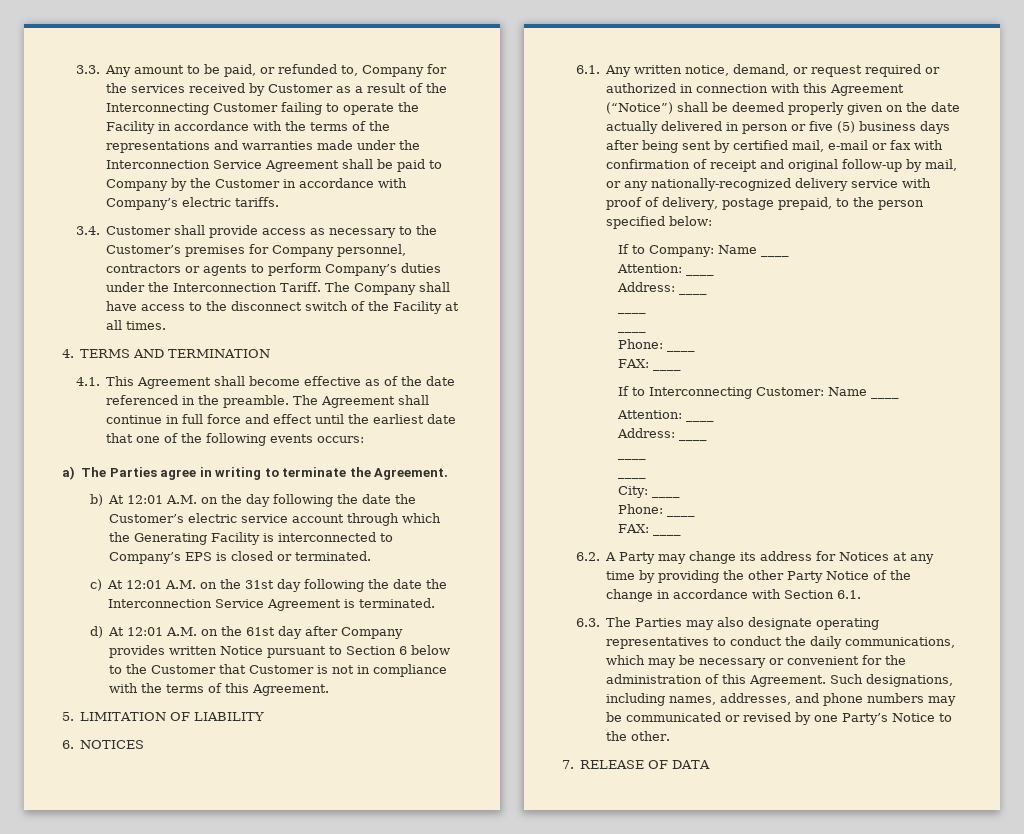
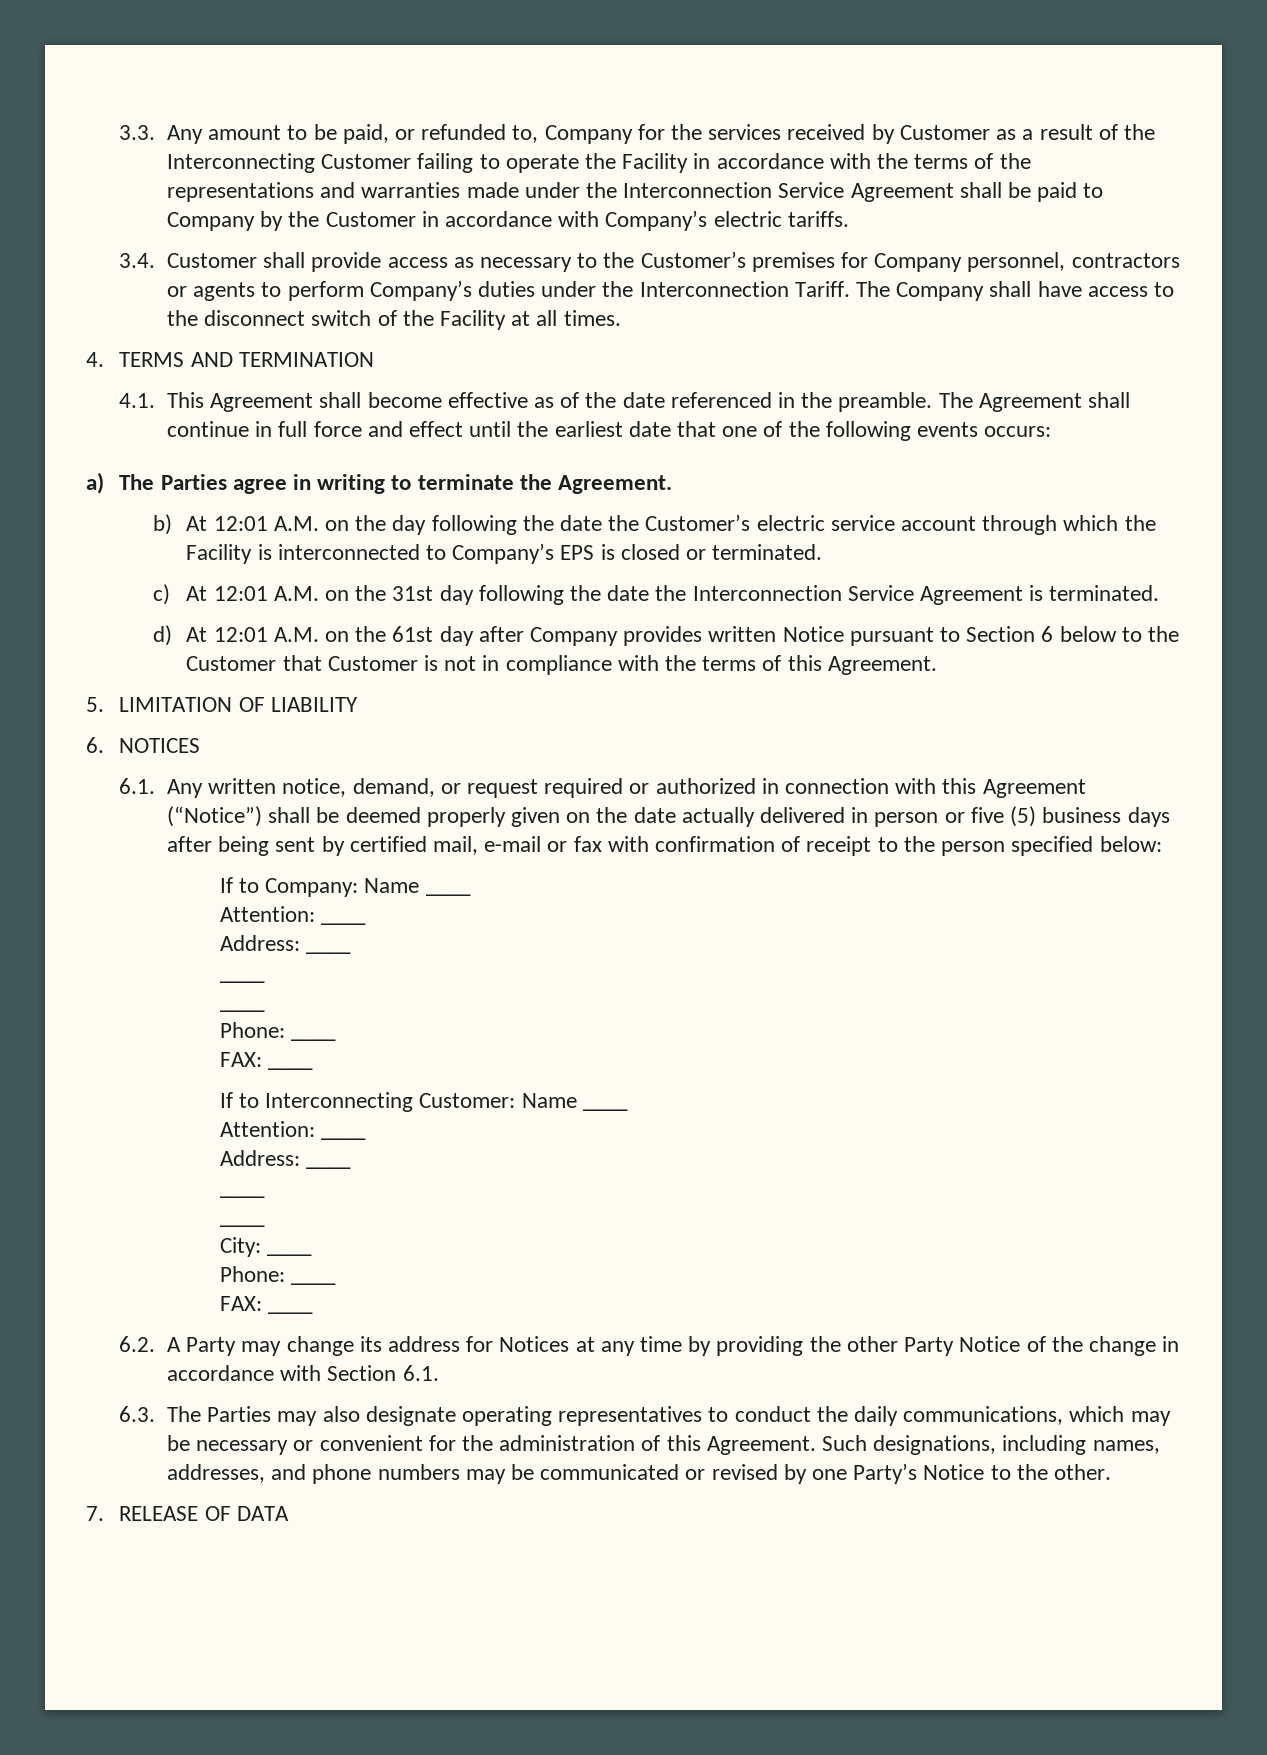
[134,533,208,545] Generating -> (1156, 523) none
[760,159,958,172] [606,178,932,191] [606,197,833,210] and original follow-up by mail, or any nationally-recognized delivery service with proof of delivery, postage prepaid, -> (872, 846) none

